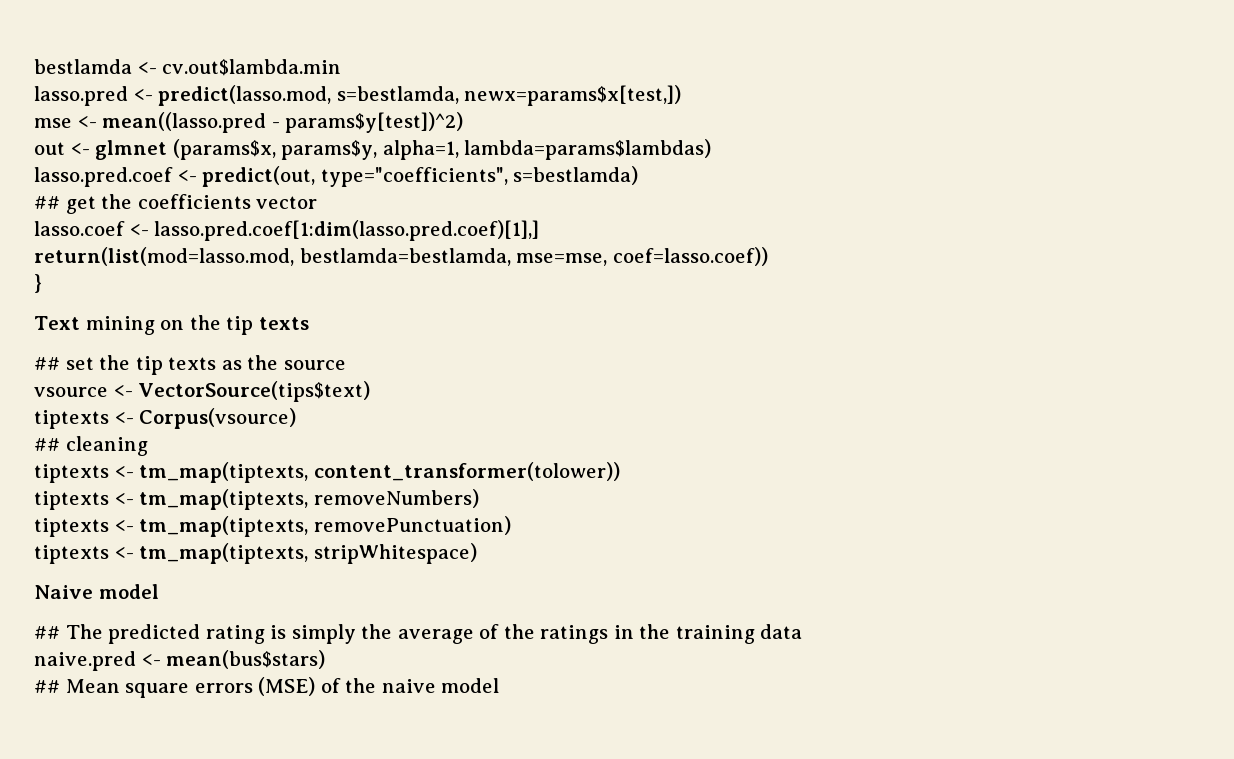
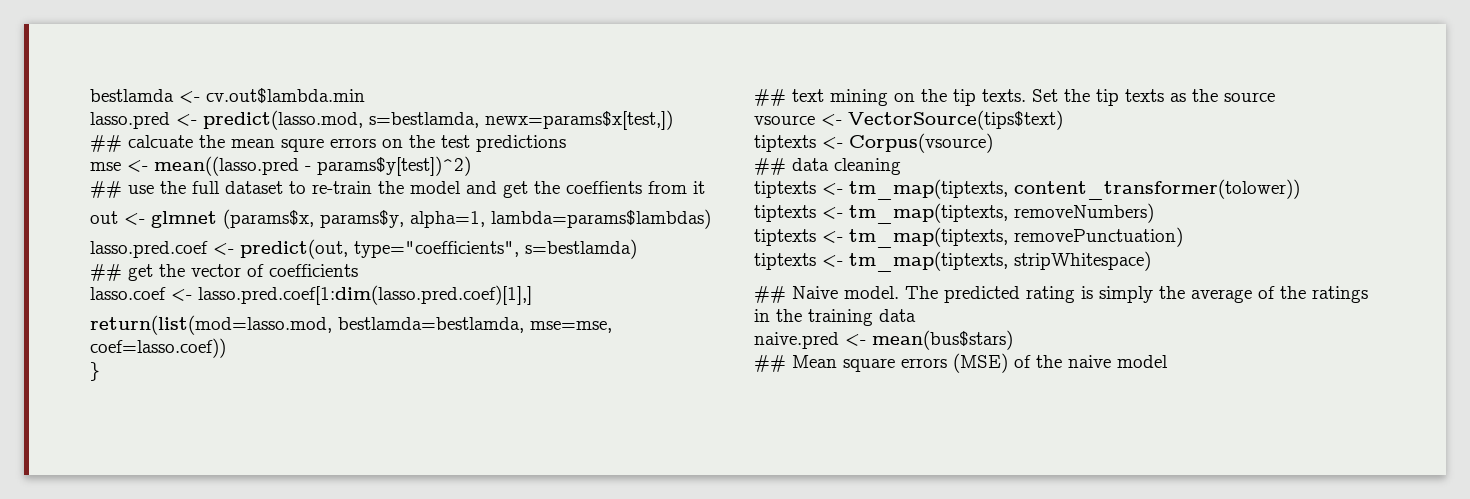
(682, 95) none -> [90,135,566,152] // ## calcuate the mean squre errors on the test predictions
(464, 122) none -> [90,181,705,198] // ## use the full dataset to re-train the model and get the coeffients from it
(133, 201) none -> [191,264,264,277] vector of
[256,196,318,209] vector -> (358, 270) none
[34,316,80,330] Text -> [754,89,824,106] ## text
[258,317,309,330] [34,357,94,370] texts // ## set -> [982,89,1058,102] texts. Set
(60, 444) none -> [792,158,829,171] data
[34,584,159,599] [34,626,60,639] Naive model // ## -> [754,286,899,303] ## Naive model.

